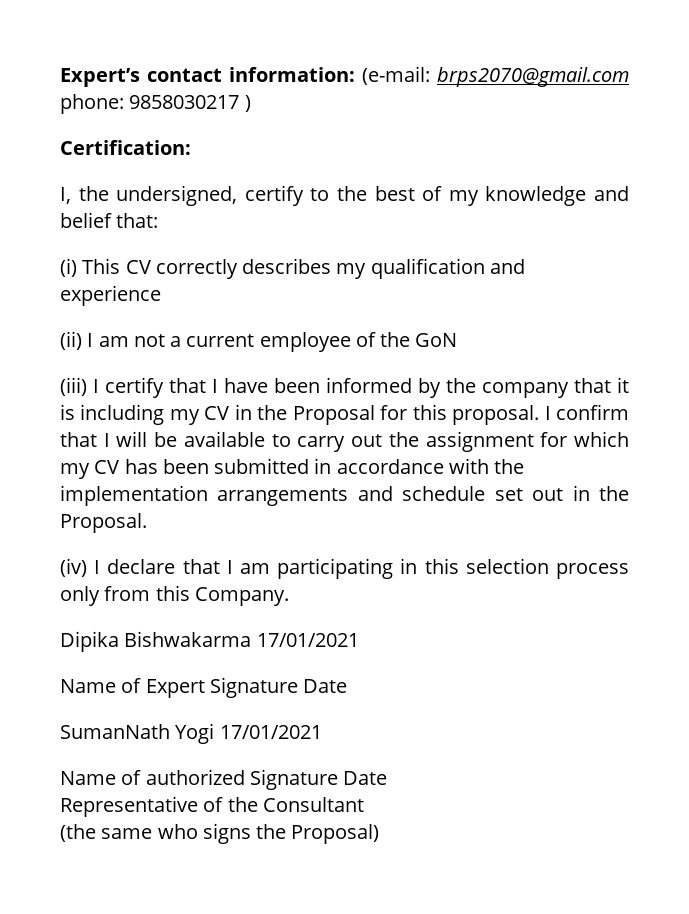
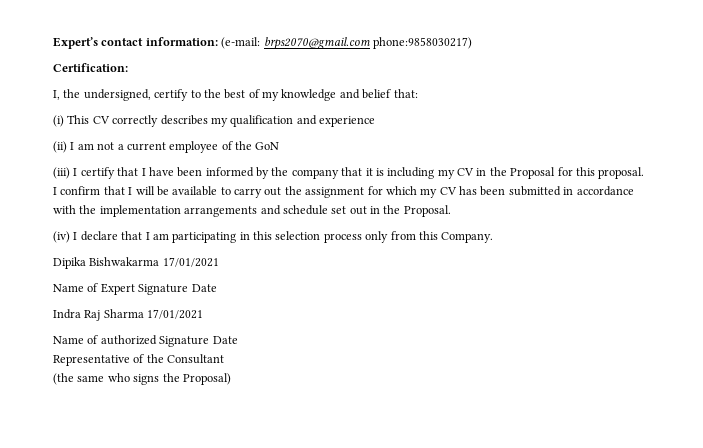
[60,94,251,114] phone: 9858030217 ) -> [372,37,472,49] phone:9858030217)
[60,723,215,744] SumanNath Yogi -> [53,309,144,321] Indra Raj Sharma

